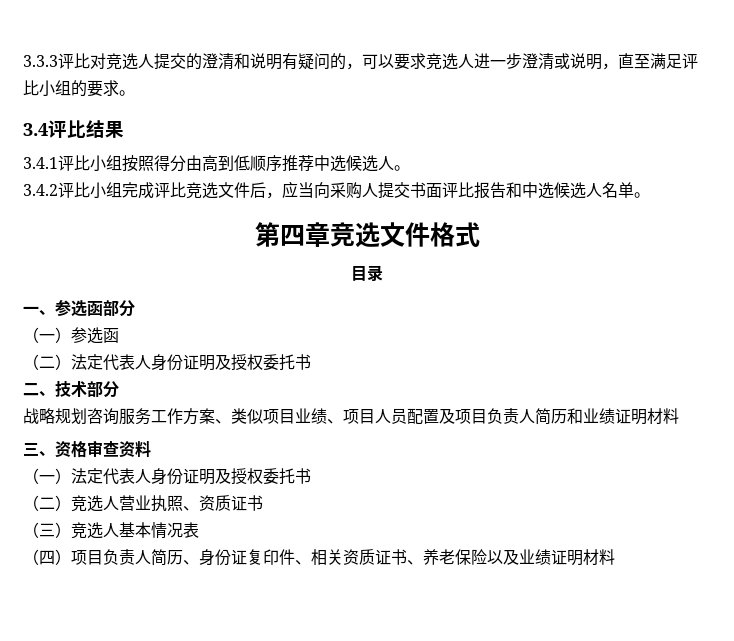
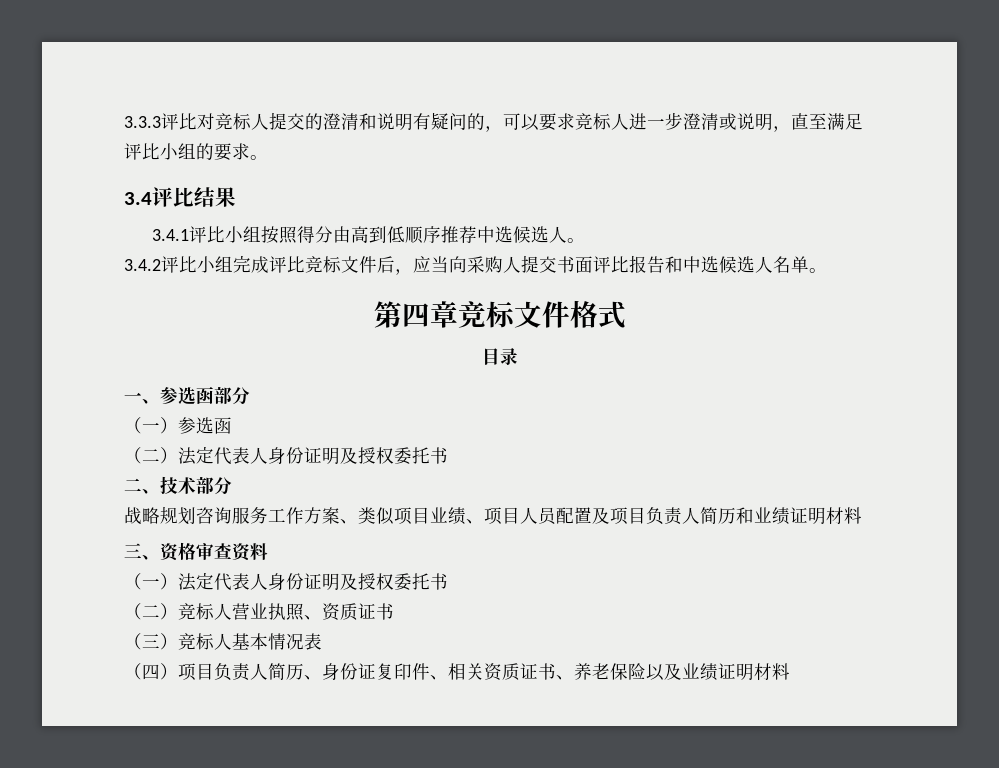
[122,53,138,70] 选 -> [233,113,251,130] 标
[442,53,458,70] 选 -> [593,113,611,130] 标
[202,182,218,199] 选 -> [323,256,341,273] 标
[354,222,380,248] 选 -> [485,301,516,328] 标
[87,495,103,512] 选 -> [196,603,214,620] 标
[87,522,103,539] 选 -> [196,633,214,650] 标

